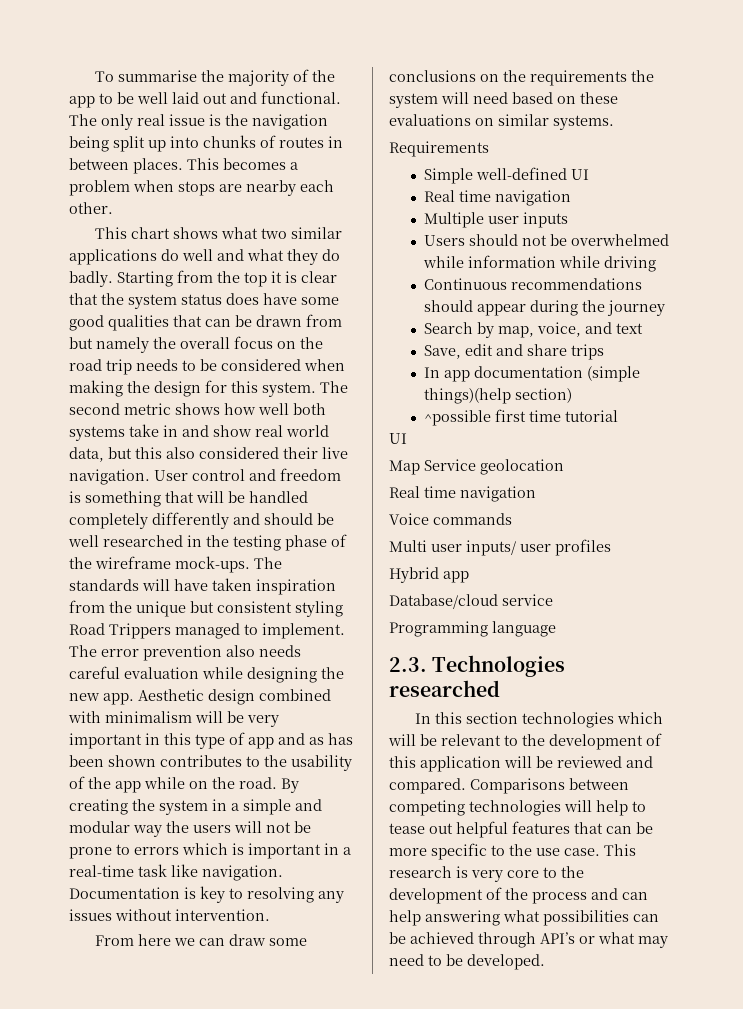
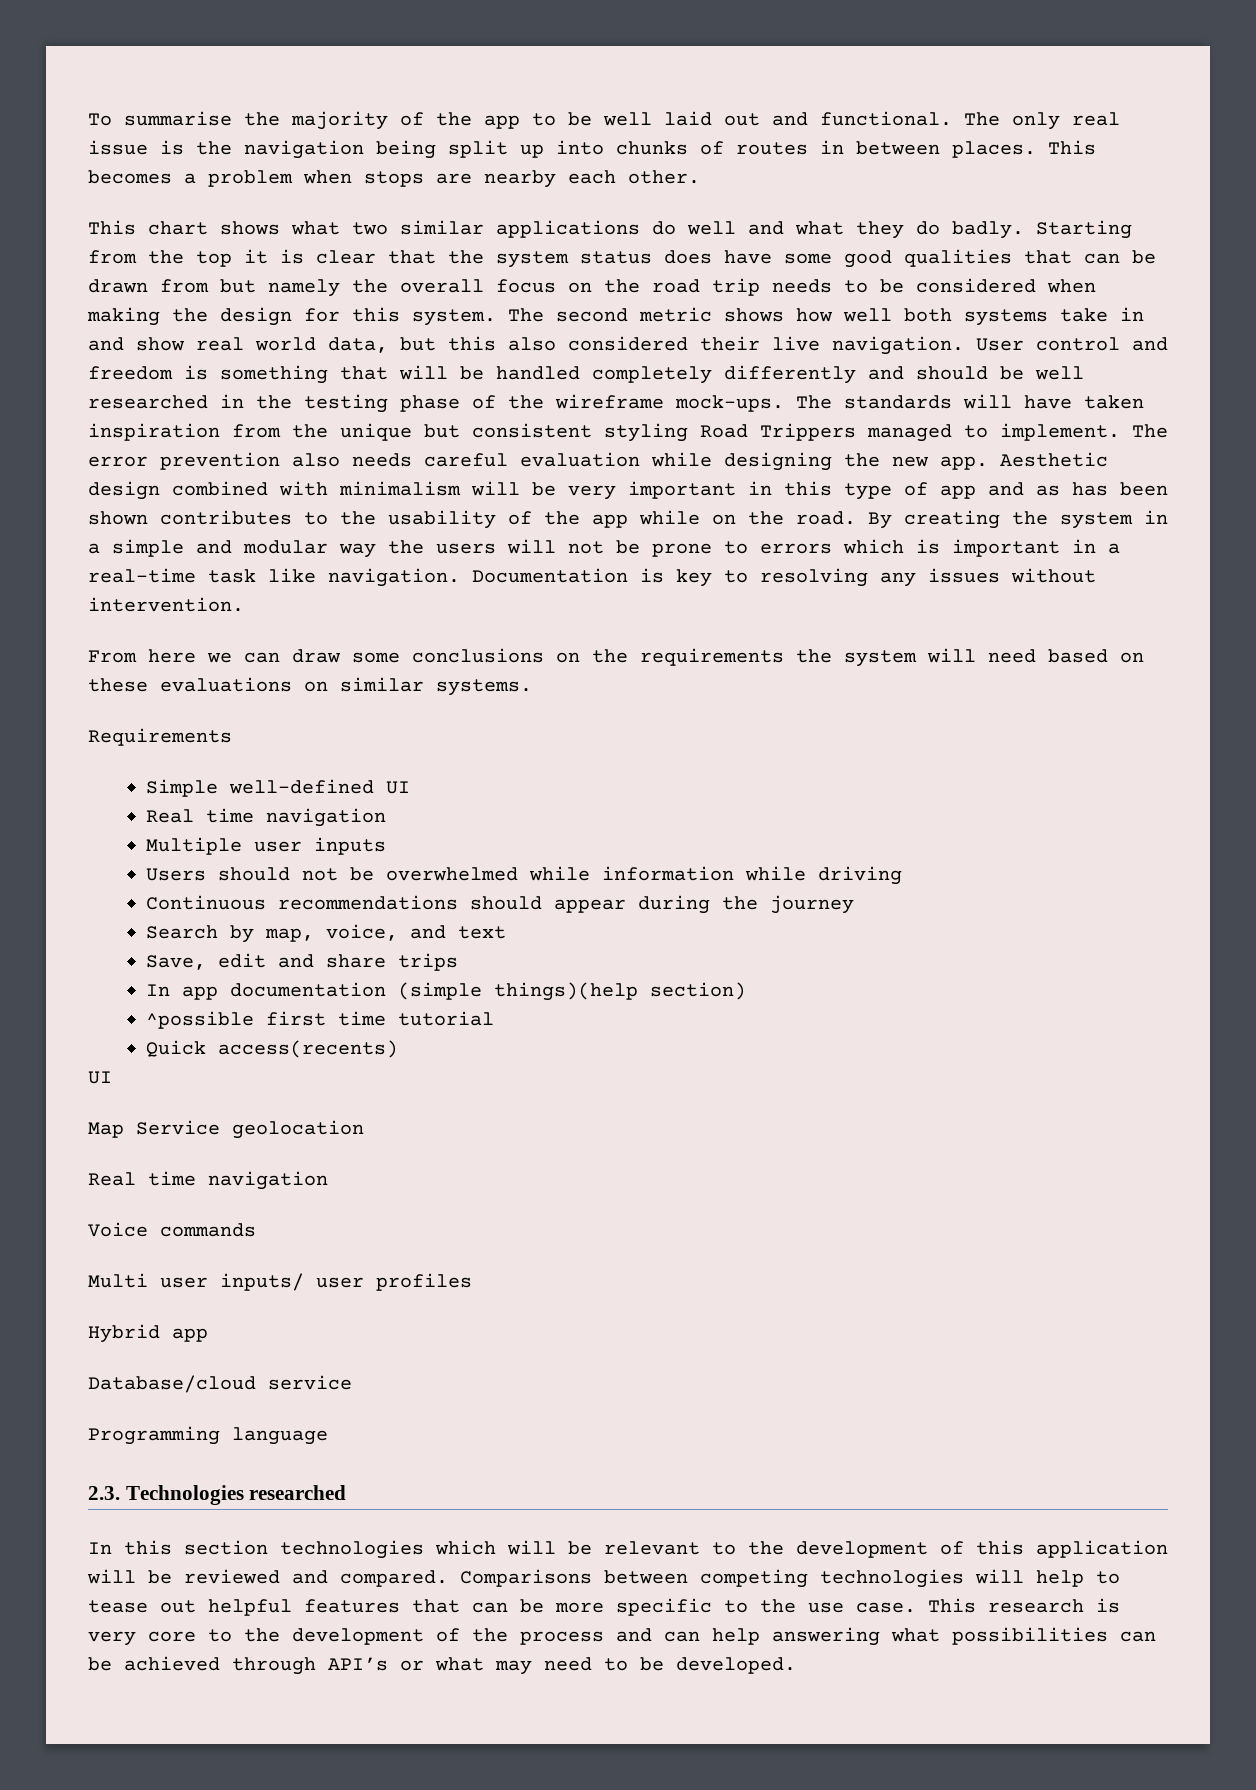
(619, 416) none -> [146,1040,399,1058] // Quick access(recents)

